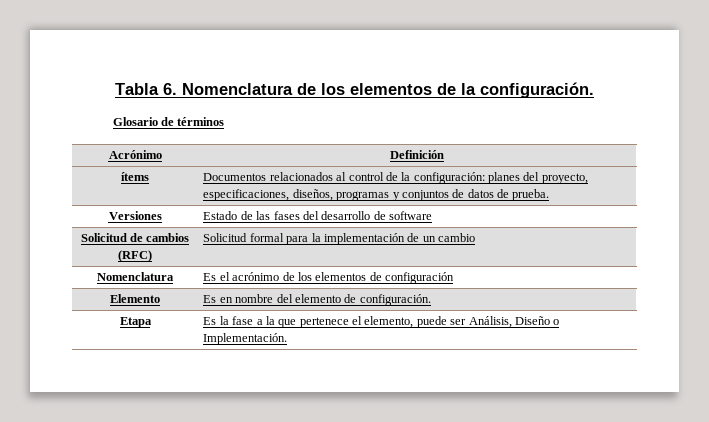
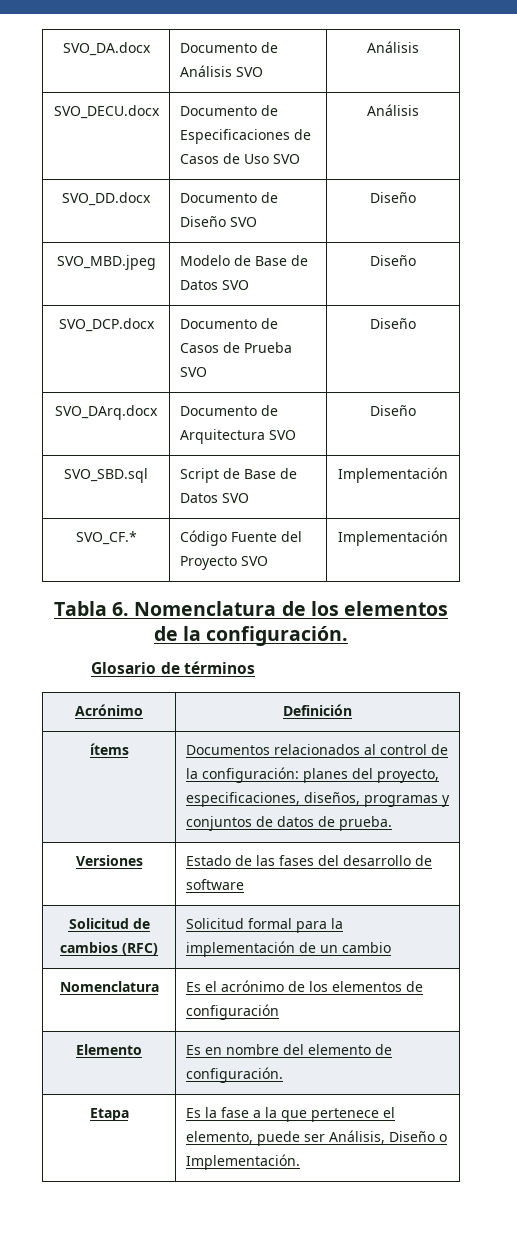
(115, 89) none -> [62,42,151,56] [179,42,278,53] [179,65,263,77] [367,41,419,53] [53,105,160,119] [179,105,278,116] [179,129,311,144] [179,153,300,164] [367,104,419,116] [62,192,151,206] [179,192,278,203] [179,216,257,227] [370,192,416,203] [56,255,156,270] [179,255,308,266] [179,280,249,290] [370,255,416,266] [58,318,155,332] [179,318,278,329] [179,342,292,353] [179,367,207,377] [370,318,416,329] [55,405,158,420] [179,405,278,416] [179,429,296,444] [370,405,416,416] [64,468,148,483] [179,468,297,483] [179,493,249,503] [338,467,448,483] [75,531,137,545] [179,530,302,546] [179,556,268,570] [338,530,448,546] SVO_DA.docx | Documento de Análisis SVO | Análisis // SVO_DECU.docx | Documento de Especificaciones de Casos de Uso SVO | Análisis // SVO_DD.docx | Documento de Diseño SVO | Diseño // SVO_MBD.jpeg | Modelo de Base de Datos SVO | Diseño // SVO_DCP.docx | Documento de Casos de Prueba SVO | Diseño // SVO_DArq.docx | Documento de Arquitectura SVO | Diseño // SVO_SBD.sql | Script de Base de Datos SVO | Implementación // SVO_CF.* | Código Fuente del Proyecto SVO | Implementación //

